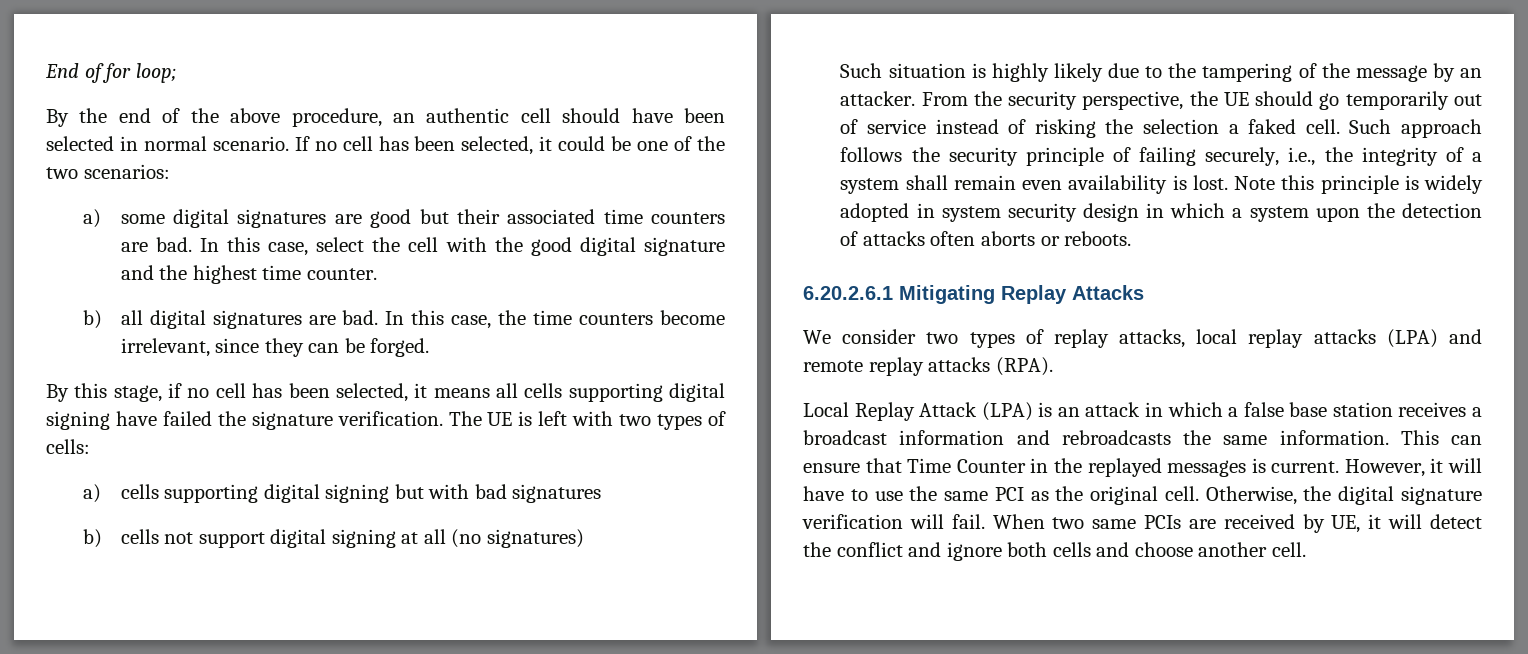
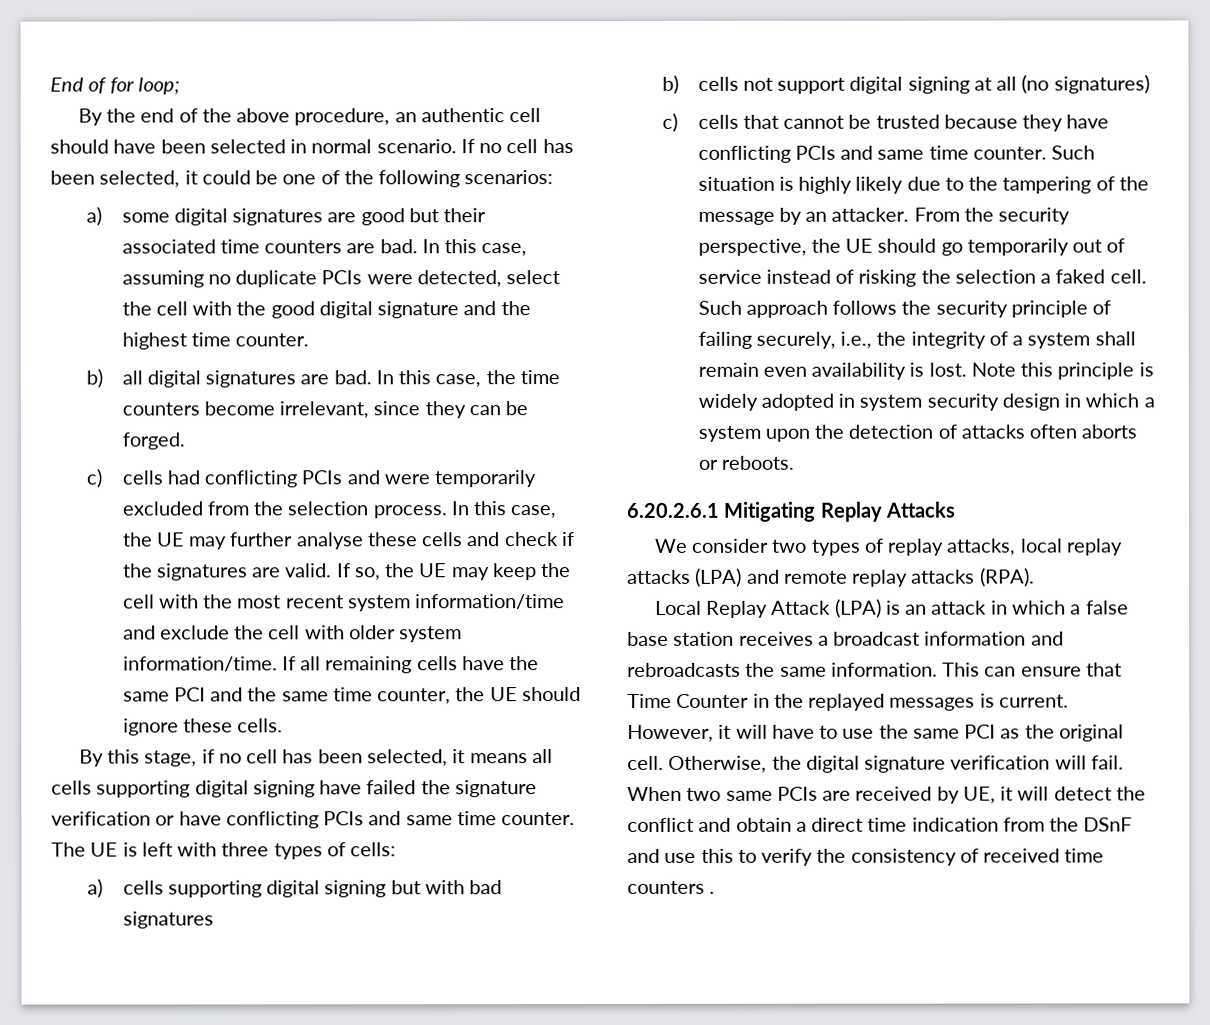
[46,167,78,179] two -> [378,170,461,188] following
(309, 249) none -> [121,270,502,288] assuming no duplicate PCIs were detected,
(430, 347) none -> [85,468,537,488] [121,501,558,519] [122,532,575,550] [122,563,572,581] [122,594,566,612] [122,625,463,643] [122,656,540,674] [122,687,581,705] [122,718,284,736] // c) cells had conflicting PCIs and were temporarily excluded from the selection process. In this case, the UE may further analyse these cells and check if the signatures are valid. If so, the UE may keep the cell with the most recent system information/time and exclude the cell with older system information/time. If all remaining cells have the same PCI and the same time counter, the UE should ignore these cells.
[337,411,443,426] verification. -> [51,811,576,829] verification or have conflicting PCIs and same time counter.
[619,414,652,426] two -> [221,842,270,857] three
(585, 538) none -> [661,112,1110,132] [697,145,1047,163] c) cells that cannot be trusted because they have conflicting PCIs and same time counter.
[946,542,1306,561] ignore both cells and choose another cell. -> [735,817,1133,832] [627,848,1105,866] [627,880,716,894] obtain a direct time indication from the DSnF and use this to verify the consistency of received time counters .

